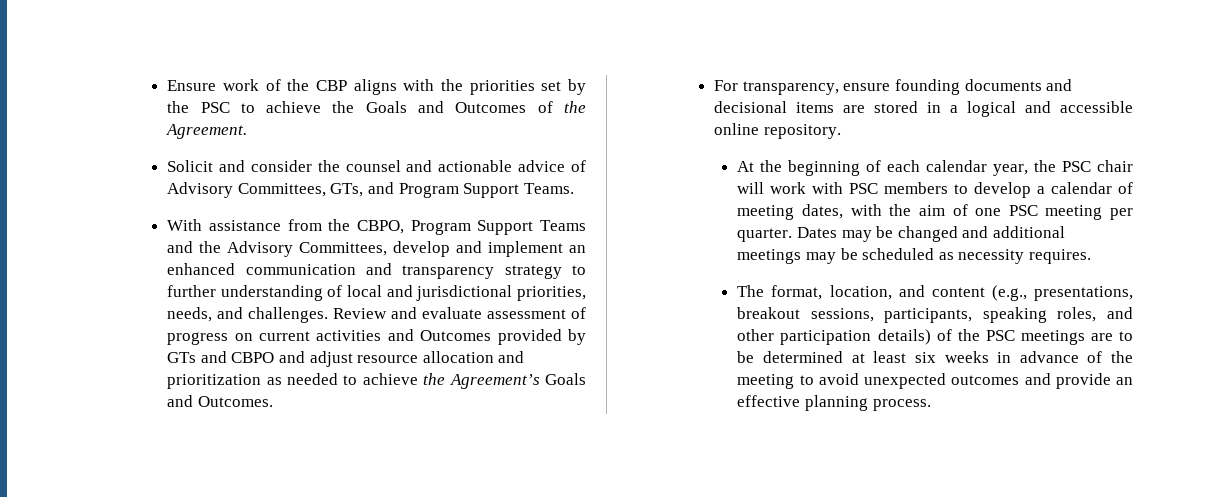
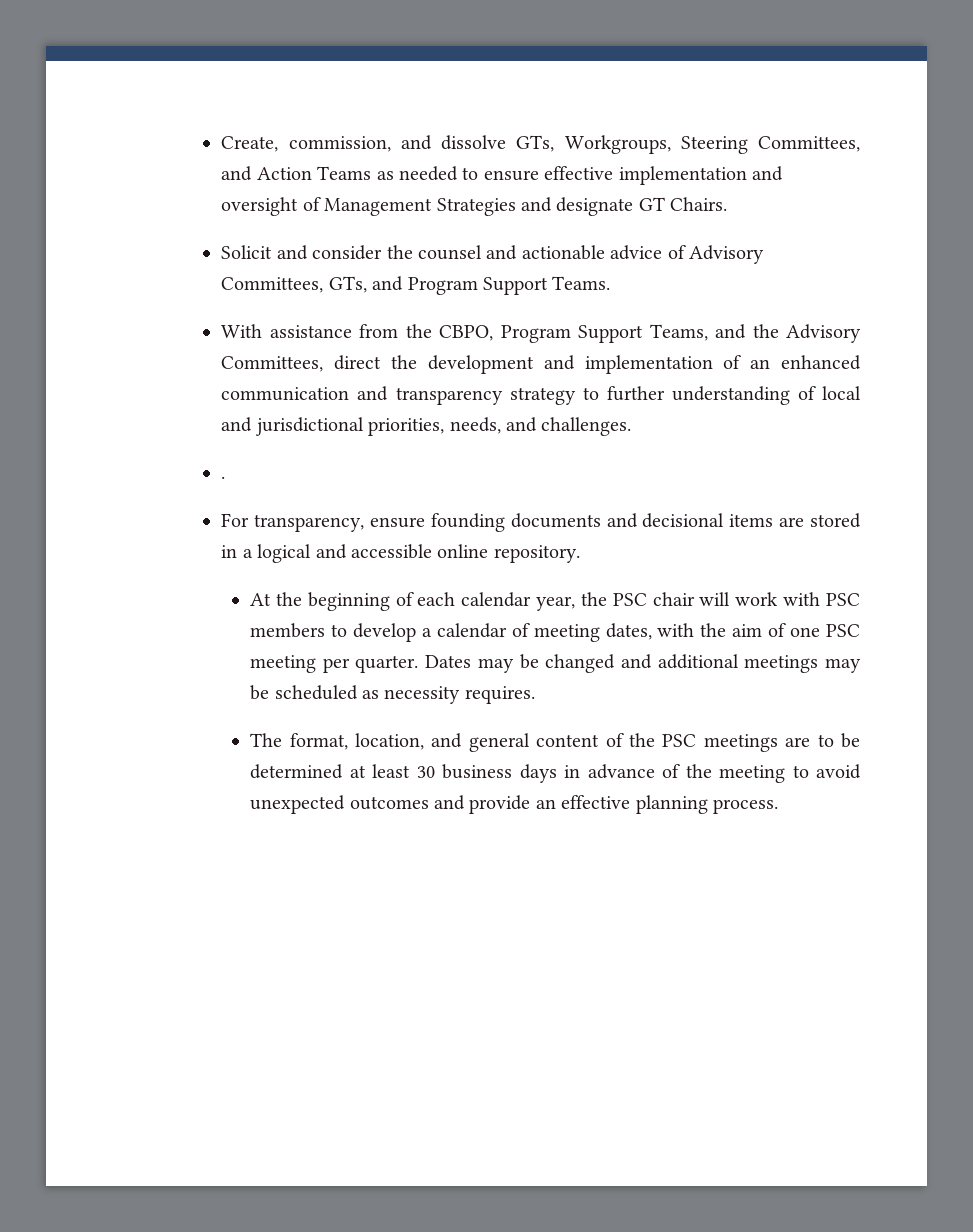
[167,79,586,95] [167,101,586,113] [166,124,248,139] Ensure work of the CBP aligns with the priorities set by the PSC to achieve the Goals and Outcomes of the Agreement. -> [221,135,860,154] [221,166,783,185] [221,197,728,216] Create, commission, and dissolve GTs, Workgroups, Steering Committees, and Action Teams as needed to ensure effective implementation and oversight of Management Strategies and designate GT Chairs.
[540,220,586,231] Teams -> [649,324,708,341] Teams,
[393,241,564,257] develop and implement -> [334,355,742,374] direct the development and implementation of
[333,307,586,319] [167,329,587,345] [167,351,525,367] [167,373,587,389] [167,395,273,407] Review and evaluate assessment of progress on current activities and Outcomes provided by GTs and CBPO and adjust resource allocation and prioritization as needed to achieve the Agreement’s Goals and Outcomes. -> [221,476,226,479] // .
[931,285,1133,301] [737,307,1133,323] [737,329,931,345] content (e.g., presentations, breakout sessions, participants, speaking roles, and other participation details) -> [468,733,600,752] general content
[914,351,989,363] six weeks -> [416,764,557,783] 30 business days

